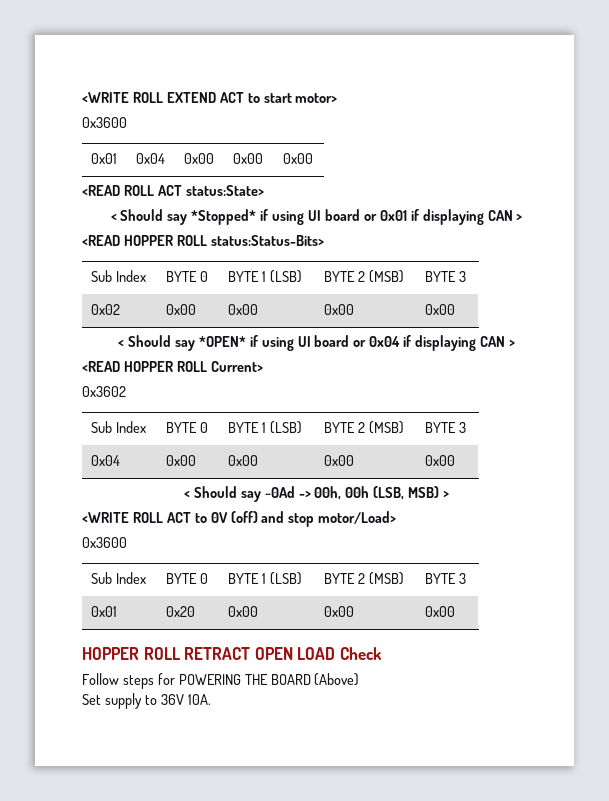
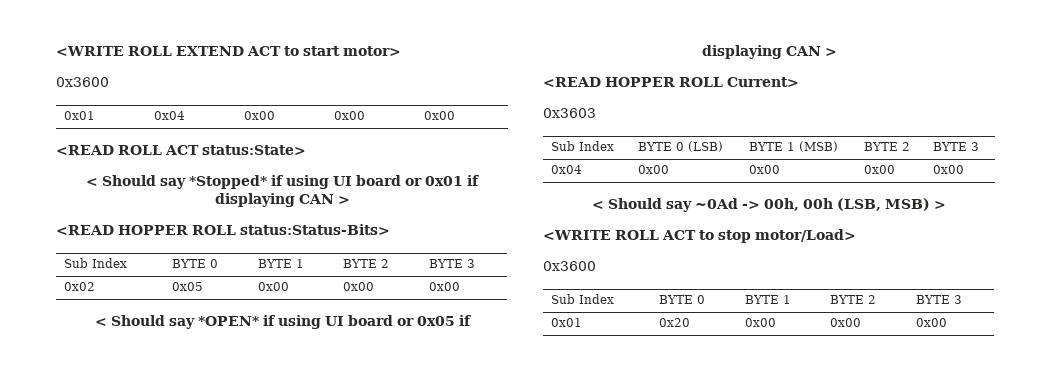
[269,270,302,283] [324,270,404,283] (LSB) | BYTE 2 (MSB) -> [343,259,390,268] | BYTE 2
[166,304,197,315] 0x00 -> [172,282,204,291] 0x05
[369,336,401,347] 0x04 -> [416,316,455,326] 0x05
[82,386,126,397] [91,421,147,433] [166,422,209,433] [228,421,302,434] [324,421,404,434] 0x3602 // Sub Index | BYTE 0 | BYTE 1 (LSB) | BYTE 2 (MSB) -> [543,108,596,118] [551,141,615,151] [638,141,724,152] [749,141,839,152] [864,142,911,151] 0x3603 // Sub Index | BYTE 0 (LSB) | BYTE 1 (MSB) | BYTE 2
[210,511,285,523] 0V (off) and -> (714, 235) none
[269,572,302,585] [324,572,404,585] (LSB) | BYTE 2 (MSB) -> [830,295,877,304] | BYTE 2
[82,647,382,660] [82,673,360,689] [82,693,211,709] // HOPPER ROLL RETRACT OPEN LOAD Check // Follow steps for POWERING THE BOARD (Above) // Set supply to 36V 10A. -> (948, 322) none

